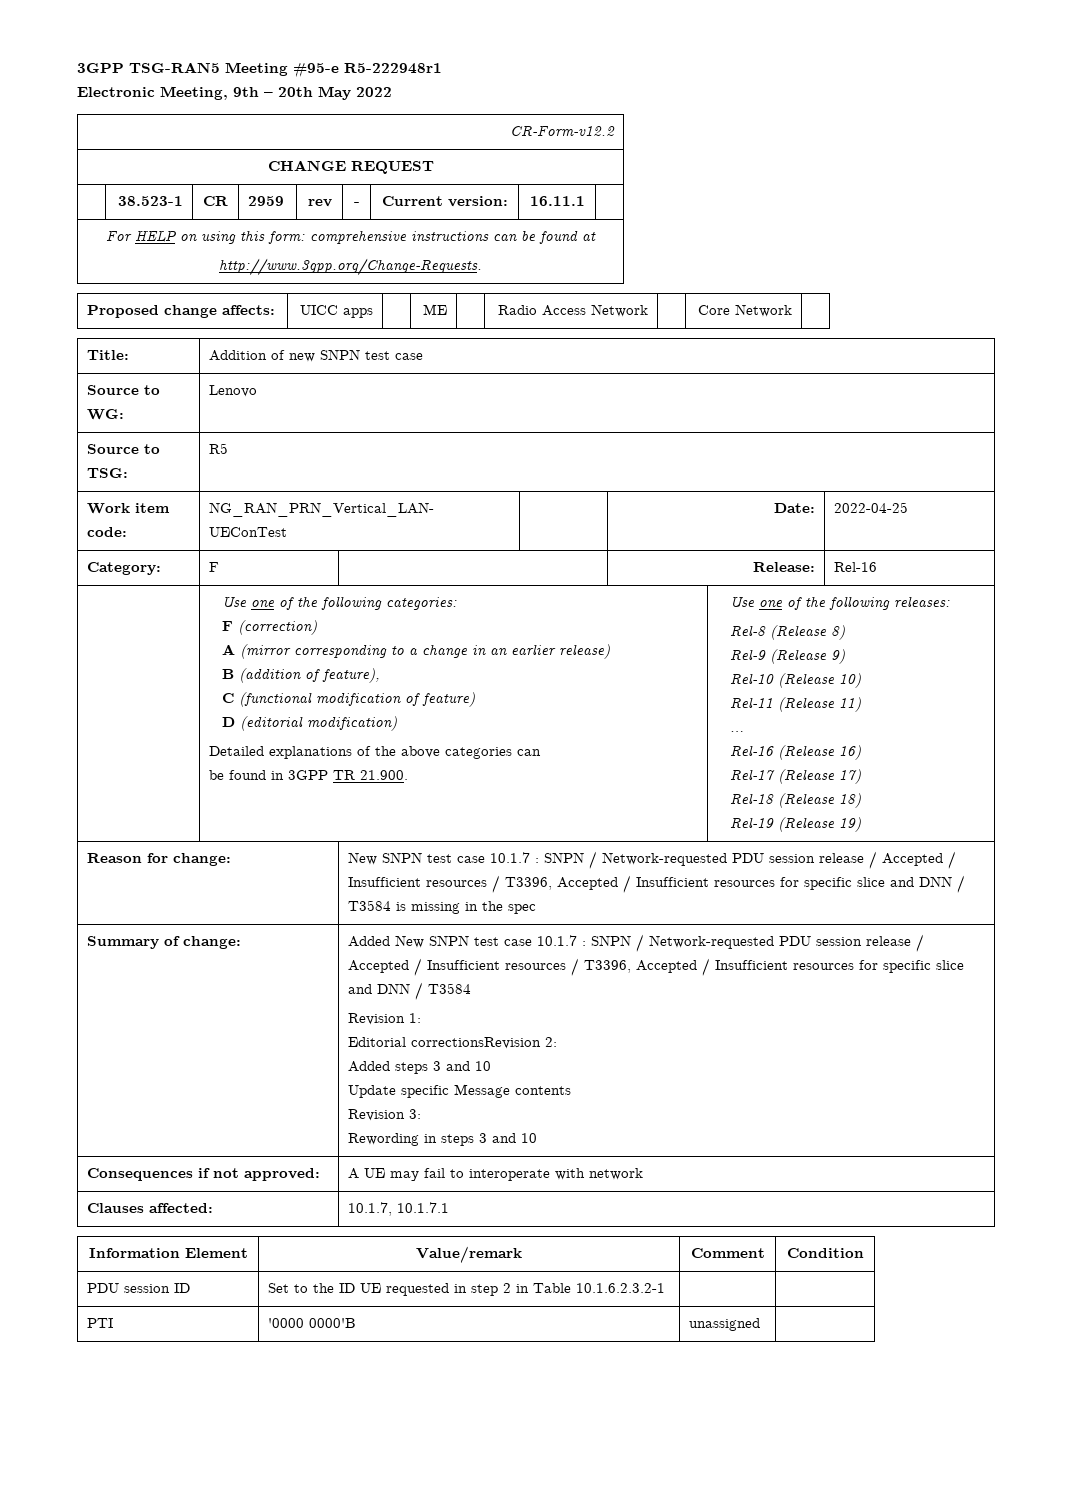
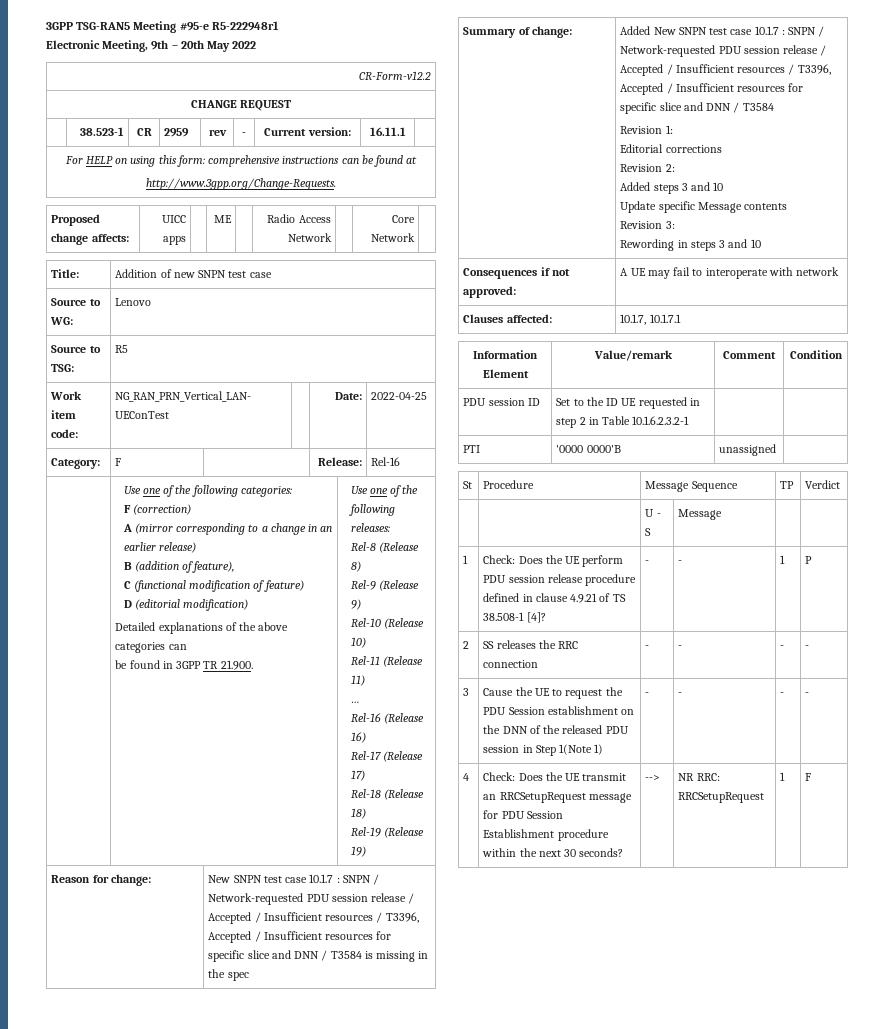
[411,1037,542,1049] correctionsRevision -> [665,145,722,153] [620,164,663,172] corrections // Revision
(761, 1324) none -> [463,481,473,489] [483,480,535,489] [645,481,738,492] [780,481,795,489] [805,480,841,489] [645,509,661,517] [645,528,652,536] [678,509,723,520] [463,555,469,564] [483,555,624,567] [483,574,637,586] [483,593,626,603] [483,612,546,623] [645,560,650,564] [678,560,683,564] [780,555,786,564] [805,556,813,564] [463,641,470,649] [483,640,579,649] [483,660,539,668] [645,645,650,649] [678,645,683,649] [780,645,785,649] [805,645,810,649] [463,688,470,696] [483,687,623,699] [483,706,635,715] [483,725,629,734] [483,744,604,756] [645,692,650,696] [678,692,683,696] [780,692,785,696] [805,692,810,696] [463,773,470,781] [483,772,627,781] [483,792,632,803] [483,810,563,819] [483,829,609,841] [482,848,624,857] [645,775,661,781] [678,773,720,781] [678,792,765,803] [780,772,786,781] [805,773,812,781] // St | Procedure | Message Sequence | TP | Verdict // | | U - S | Message | | // 1 | Check: Does the UE perform PDU session release procedure defined in clause 4.9.21 of TS 38.508-1 [4]? | - | - | 1 | P // 2 | SS releases the RRC connection | - | - | - | - // 3 | Cause the UE to request the PDU Session establishment on the DNN of the released PDU session in Step 1(Note 1) | - | - | - | - // 4 | Check: Does the UE transmit an RRCSetupRequest message for PDU Session Establishment procedure within the next 30 seconds? | --> | NR RRC: RRCSetupRequest | 1 | F

